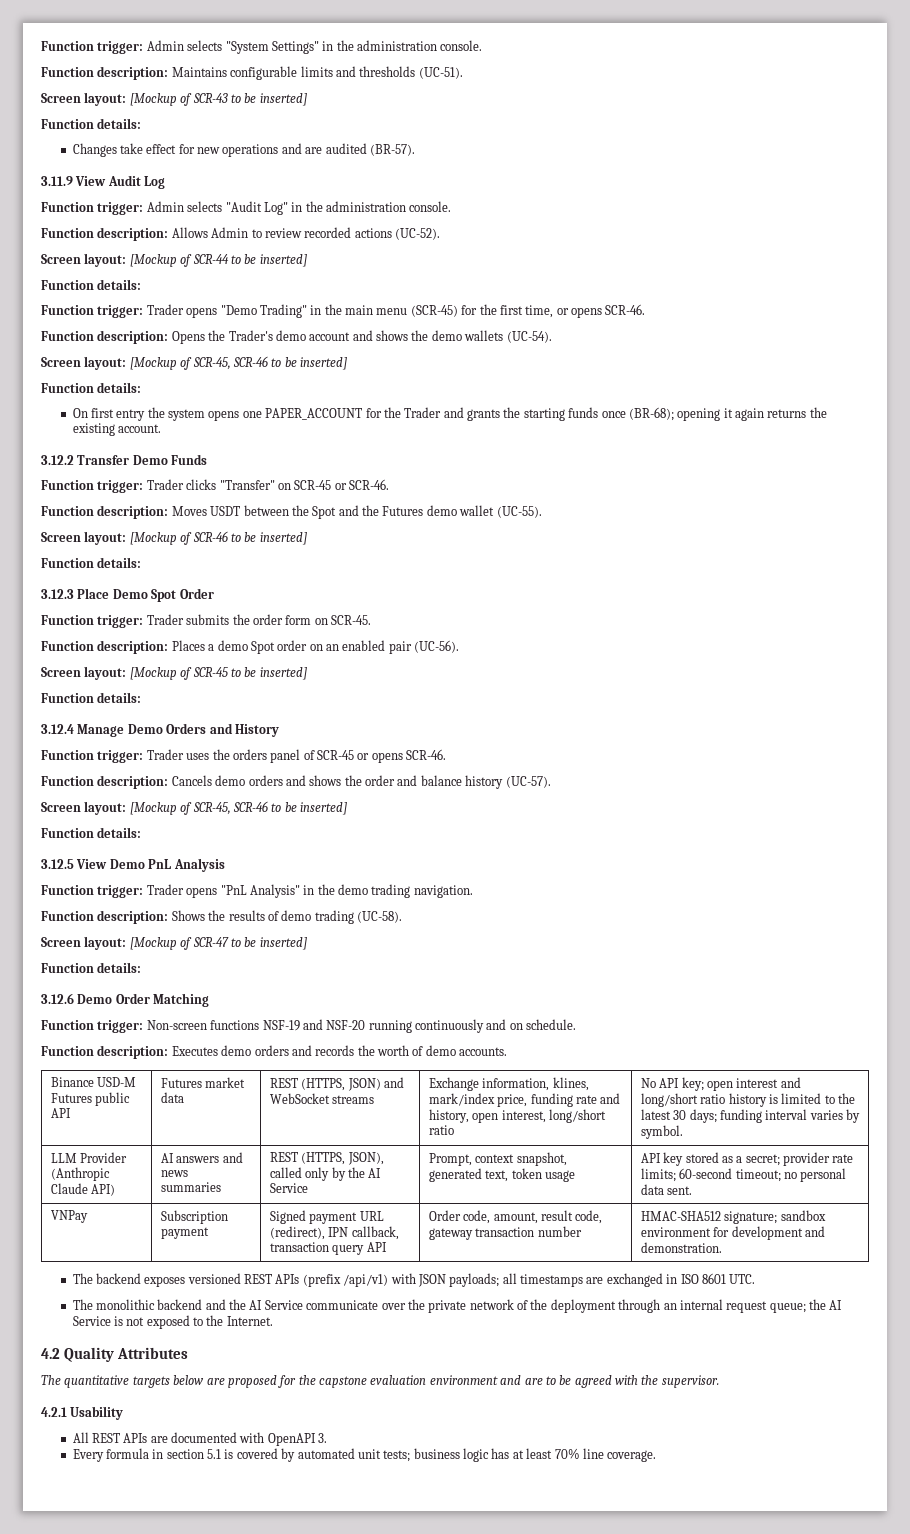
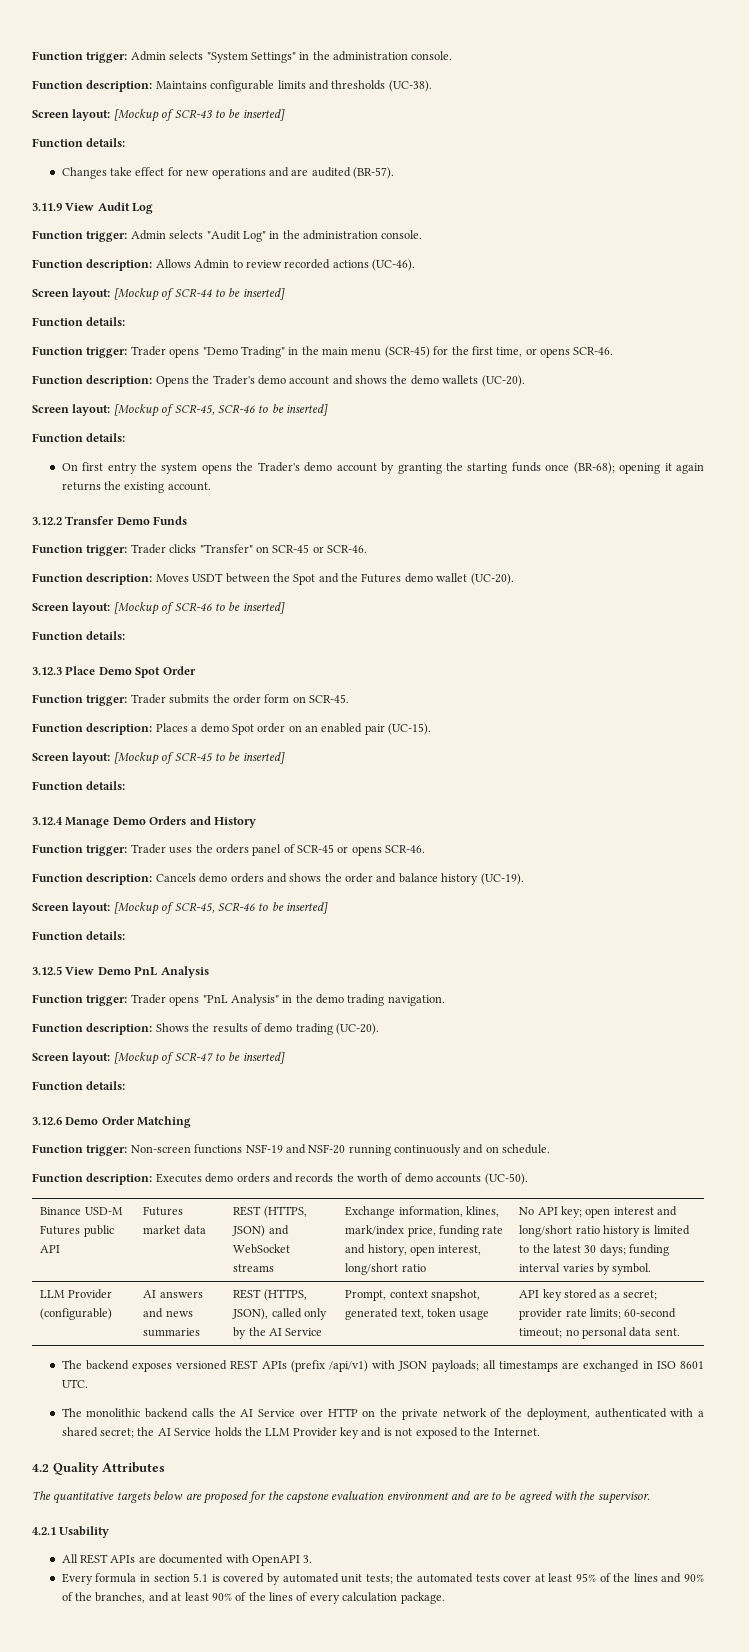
[418,67,463,79] (UC-51). -> [388,80,432,92] (UC-38).
[395,228,440,240] (UC-52). -> [372,259,415,271] (UC-46).
[506,331,552,343] (UC-54). -> [481,375,525,387] (UC-20).
[242,407,501,421] one PAPER_ACCOUNT for the Trader and grants -> [236,462,442,474] the Trader's demo account by granting
[496,506,542,518] (UC-55). -> [470,573,514,585] (UC-20).
[414,640,460,653] (UC-56). -> [388,723,432,735] (UC-15).
[505,776,551,788] (UC-57). -> [480,873,524,885] (UC-19).
[357,911,402,923] (UC-58). -> [336,1023,379,1035] (UC-20).
[459,1047,508,1056] accounts. -> [436,1173,528,1185] accounts (UC-50).
[50,1167,110,1181] [50,1183,116,1196] (Anthropic Claude API) -> [40,1308,113,1320] (configurable)
[50,1210,88,1223] [160,1210,228,1224] [160,1227,209,1239] [269,1210,384,1224] [269,1226,399,1240] [269,1242,387,1255] [428,1210,603,1224] [428,1226,582,1240] [640,1210,826,1224] [640,1226,825,1240] [640,1242,722,1253] // VNPay | Subscription payment | Signed payment URL (redirect), IPN callback, transaction query API | Order code, amount, result code, gateway transaction number | HMAC-SHA512 signature; sandbox environment for development and demonstration. -> (680, 1332) none
[205,1299,406,1310] and the AI Service communicate over -> [191,1408,376,1417] calls the AI Service over HTTP on
[550,1299,843,1313] [72,1316,111,1326] deployment through an internal request queue; the AI Service -> [526,1408,705,1420] [61,1427,382,1439] deployment, authenticated with a shared secret; the AI Service holds the LLM Provider key and
[413,1448,657,1462] business logic has at least 70% line coverage. -> [396,1573,704,1583] [61,1592,445,1604] the automated tests cover at least 95% of the lines and 90% of the branches, and at least 90% of the lines of every calculation package.

